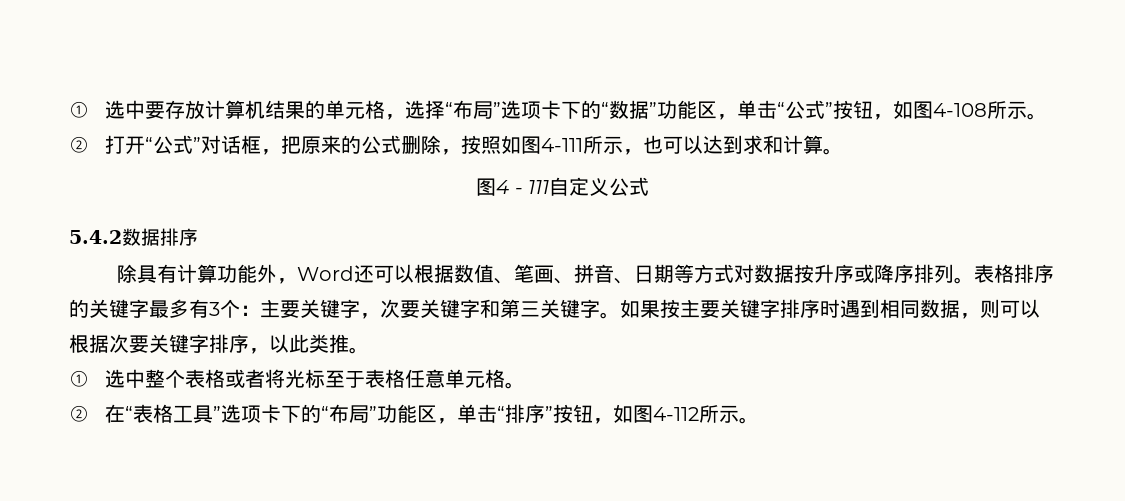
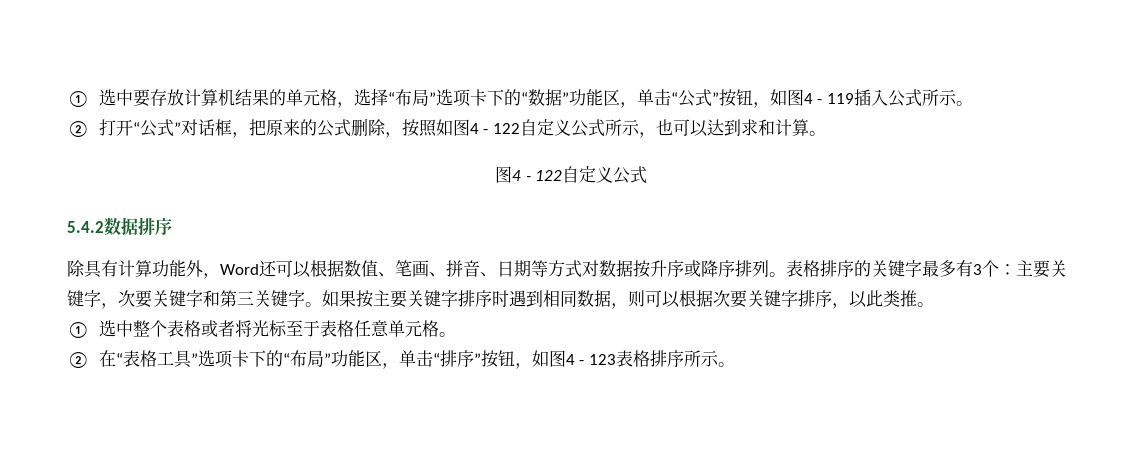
[932,103,987,117] 4-108 -> [803,89,922,107] 4 - 119插入公式
[540,138,583,152] 4-111 -> [469,119,605,137] 4 - 122自定义公式
[527,180,549,194] 111 -> [535,170,563,181] 122
[652,407,699,421] 4-112 -> [565,350,684,367] 4 - 123表格排序

